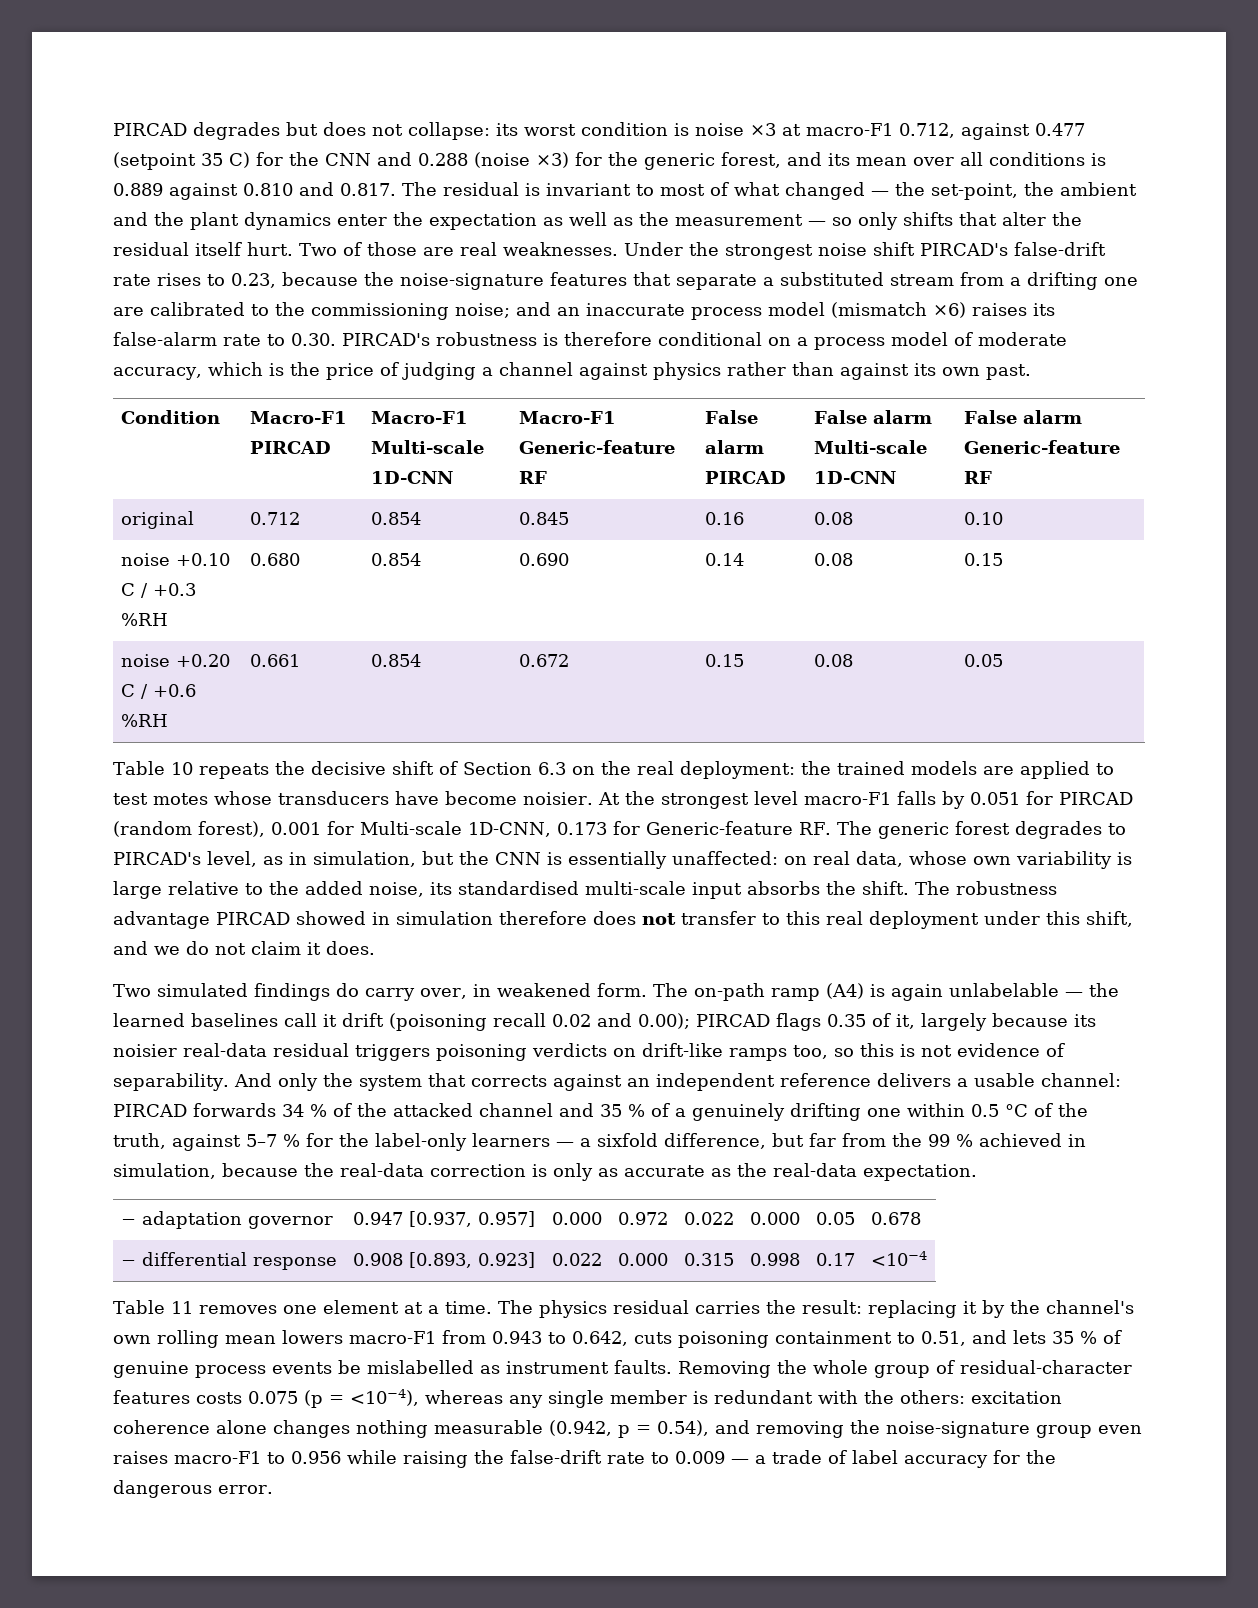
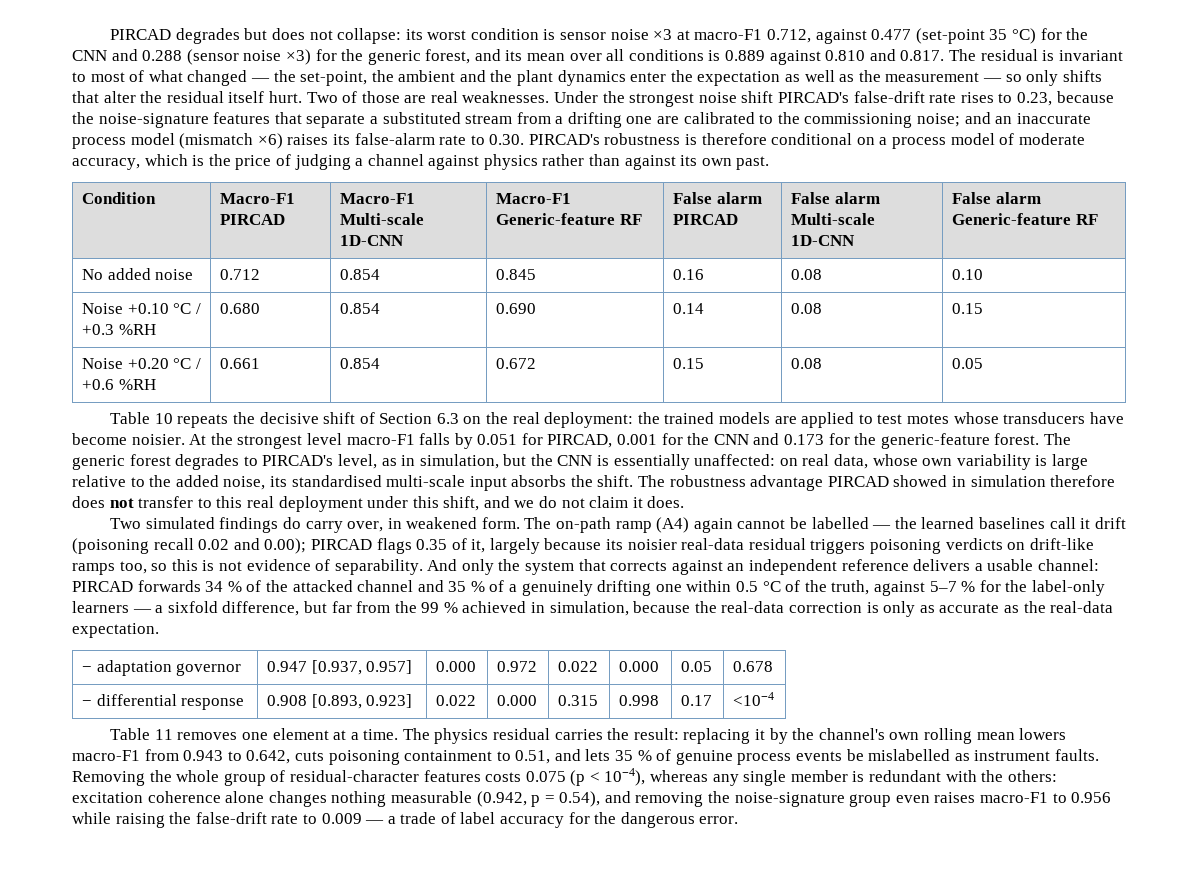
(689, 129) none -> [560,32,607,40] sensor
[113,152,250,170] (setpoint 35 C) -> [915,28,1036,44] (set-point 35 °C)
[474,152,530,168] (noise -> [186,49,282,65] (sensor noise
[120,511,194,529] original -> [82,268,194,280] No added noise
[120,553,230,566] [120,583,135,596] noise +0.10 C -> [82,303,192,314] Noise +0.10 °C
[120,654,230,667] [120,684,135,697] noise +0.20 C -> [82,358,192,369] Noise +0.20 °C
[1058,792,1133,805] [113,821,831,837] PIRCAD (random forest), 0.001 for Multi-scale 1D-CNN, 0.173 for Generic-feature RF. -> [547,433,1040,449] PIRCAD, 0.001 for the CNN and 0.173 for the generic-feature forest.
[869,983,1059,1001] is again unlabelable -> [693,517,869,533] again cannot be labelled
[329,1389,419,1406] = <10−4), -> [589,768,646,786] < 10−4),

